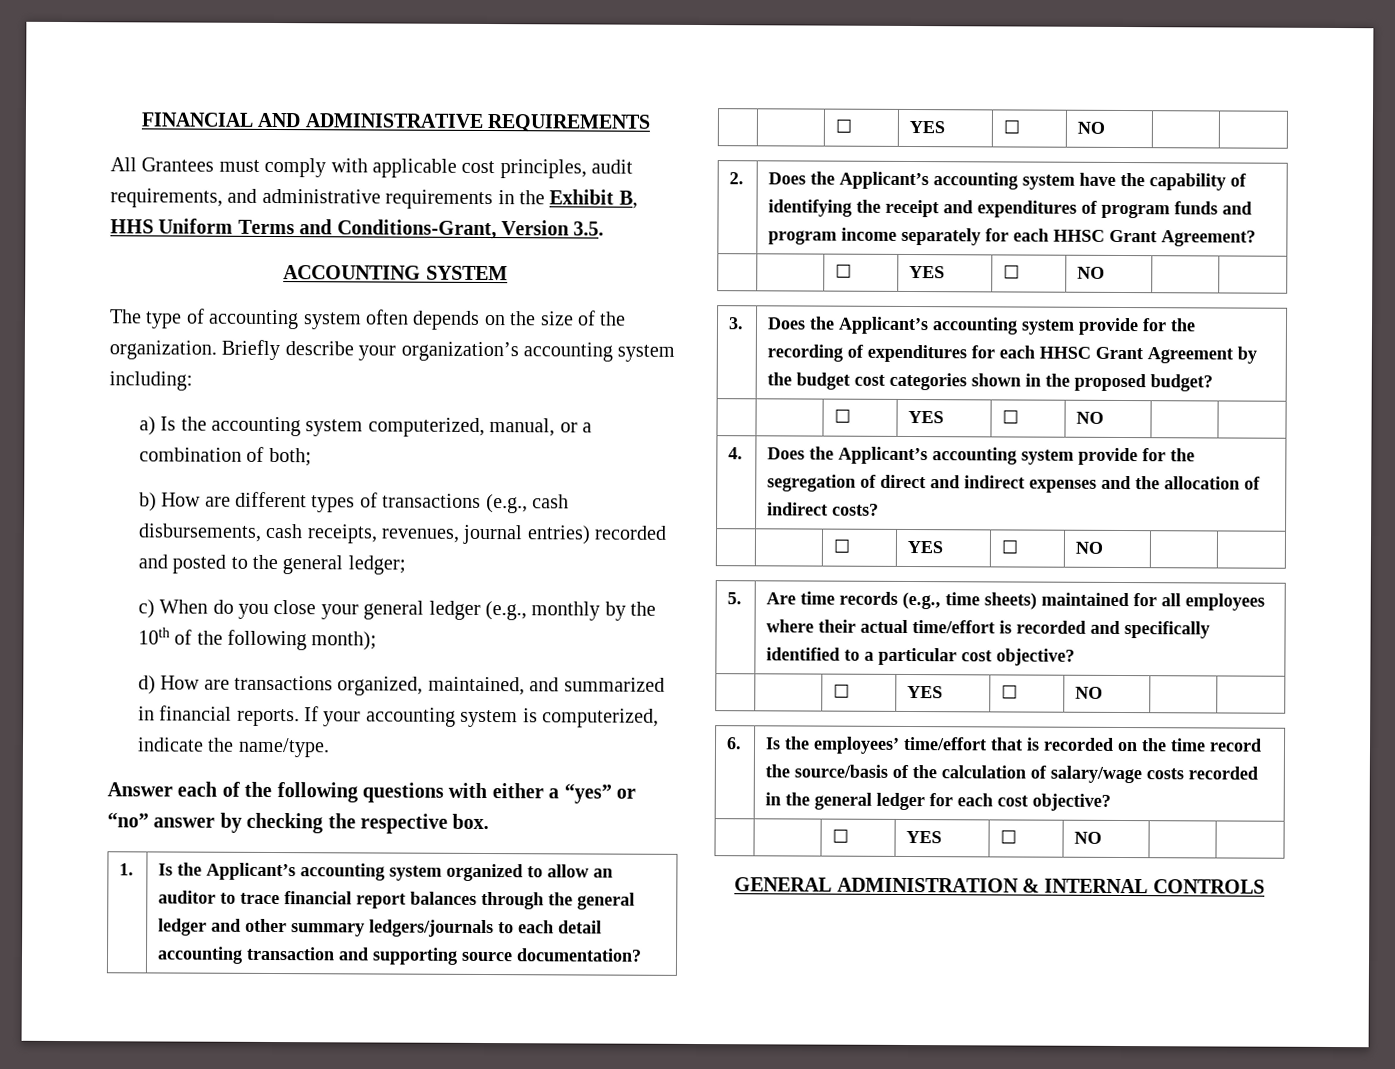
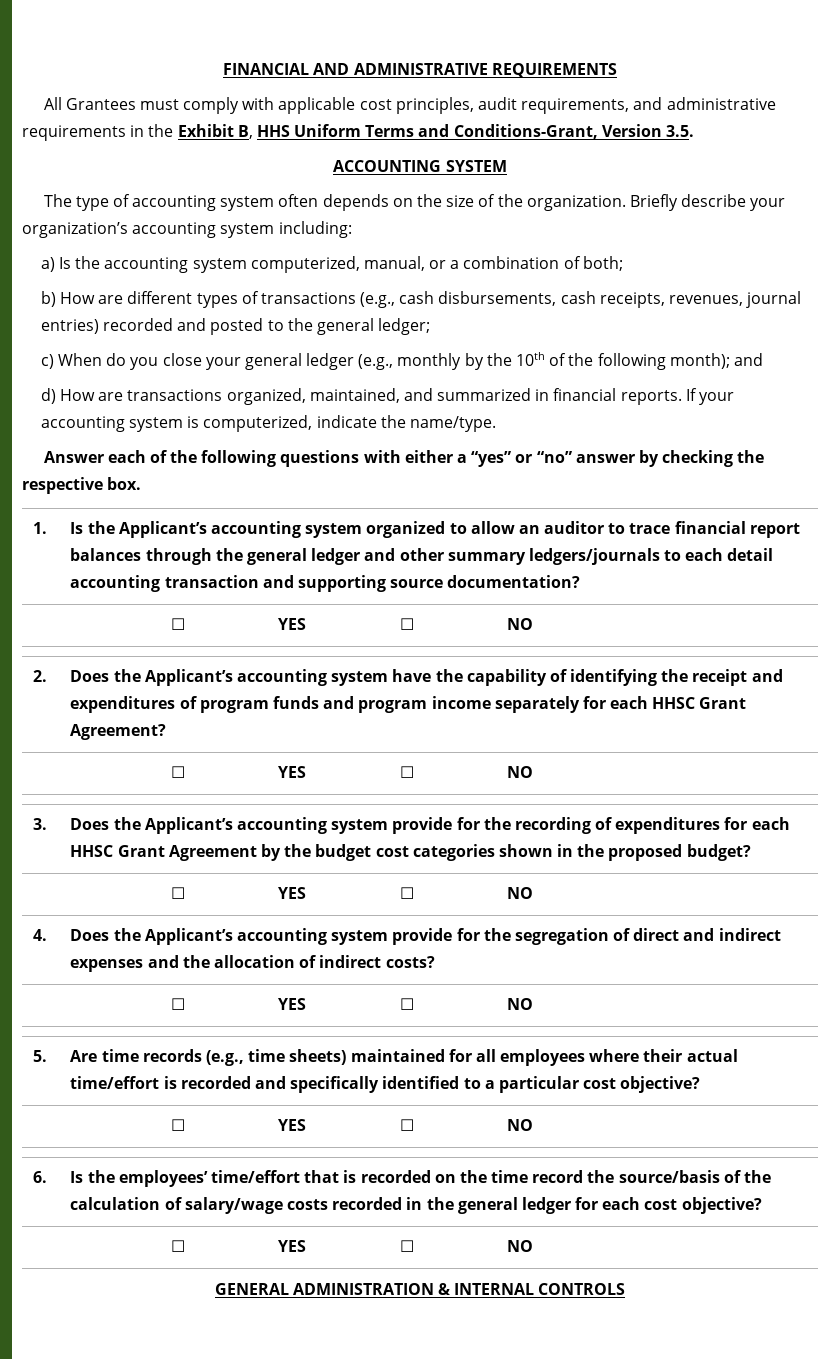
(378, 641) none -> [733,353,763,366] and

